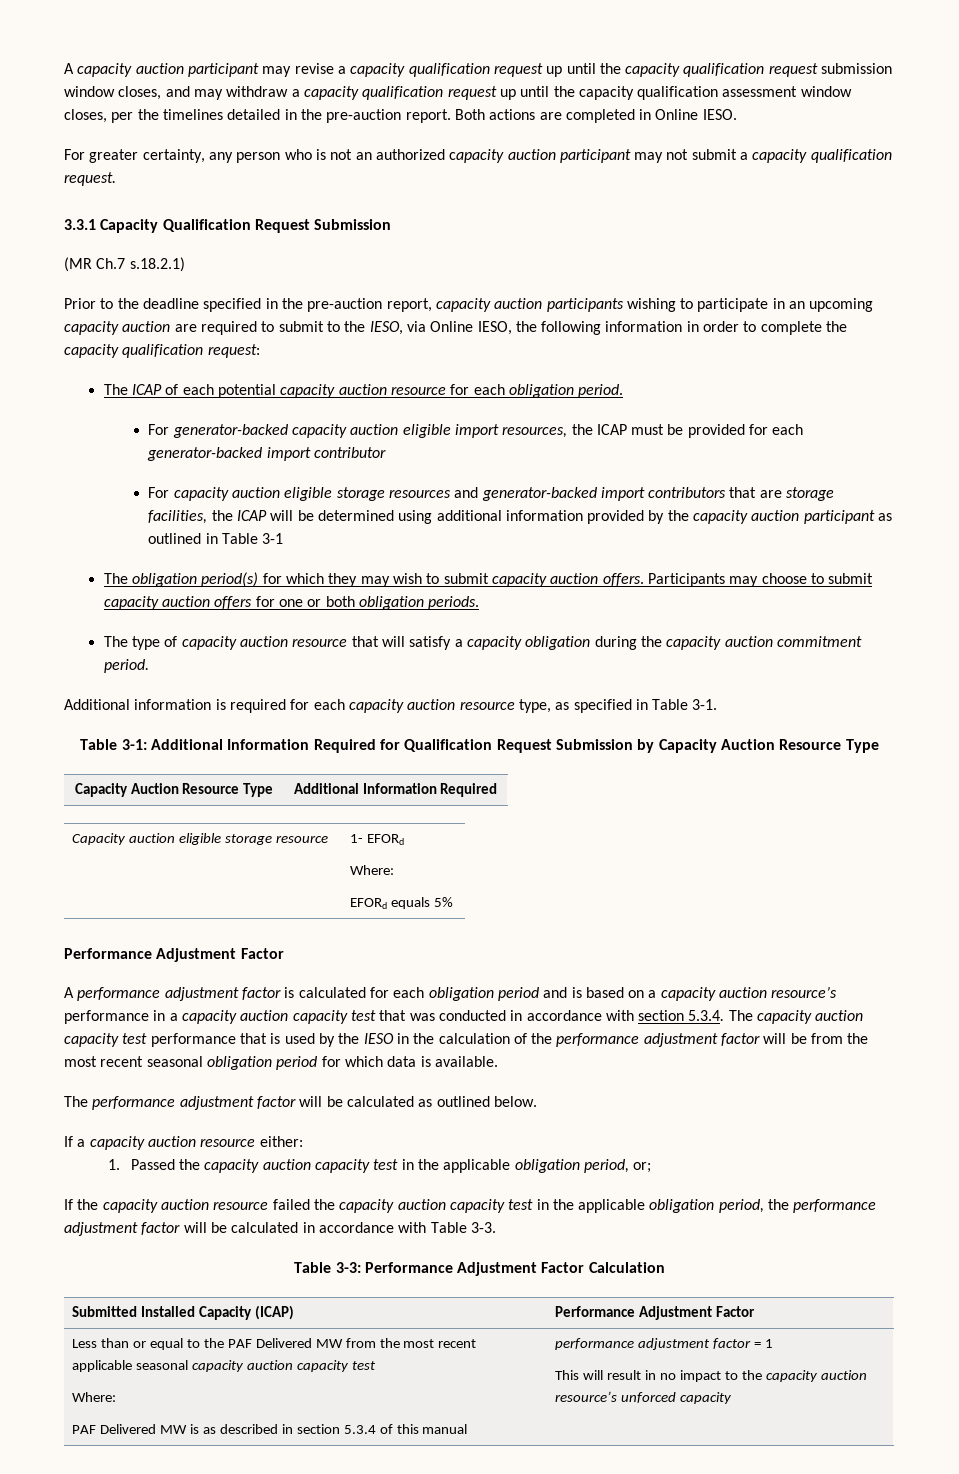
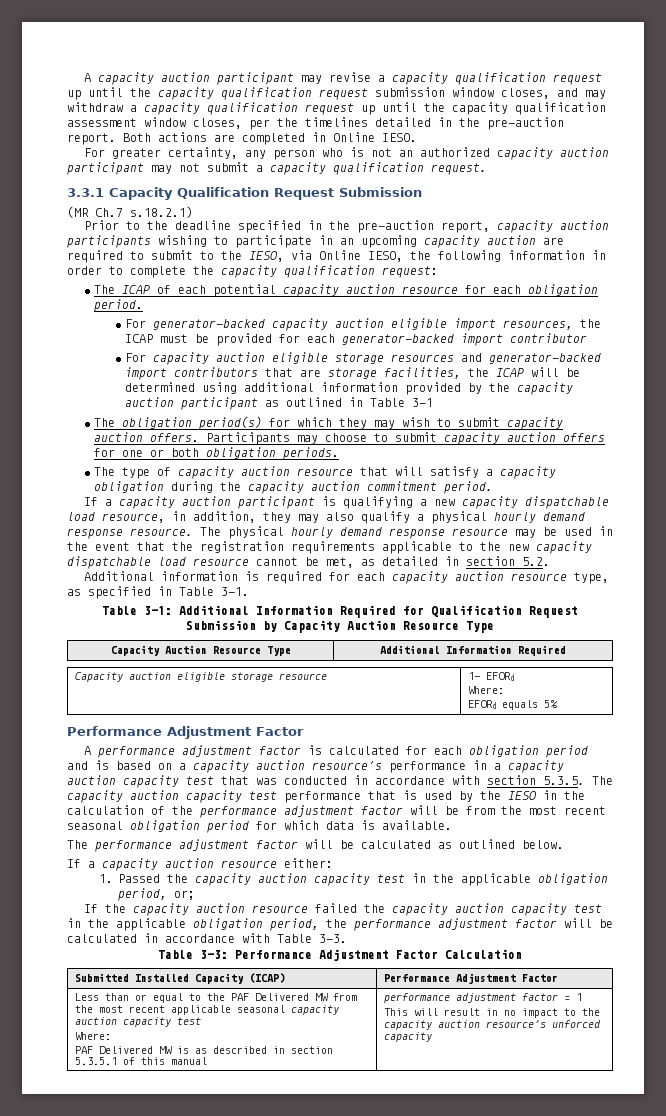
(149, 666) none -> [83,496,609,509] [67,511,585,524] [67,526,613,539] [67,541,592,554] [67,556,550,569] // If a capacity auction participant is qualifying a new capacity dispatchable load resource, in addition, they may also qualify a physical hourly demand response resource. The physical hourly demand response resource may be used in the event that the registration requirements applicable to the new capacity dispatchable load resource cannot be met, as detailed in section 5.2.
[688,1010,725,1021] 5.3.4. -> [543,776,585,785] 5.3.5.
[343,1425,376,1434] 5.3.4 -> [74,1057,117,1065] 5.3.5.1

